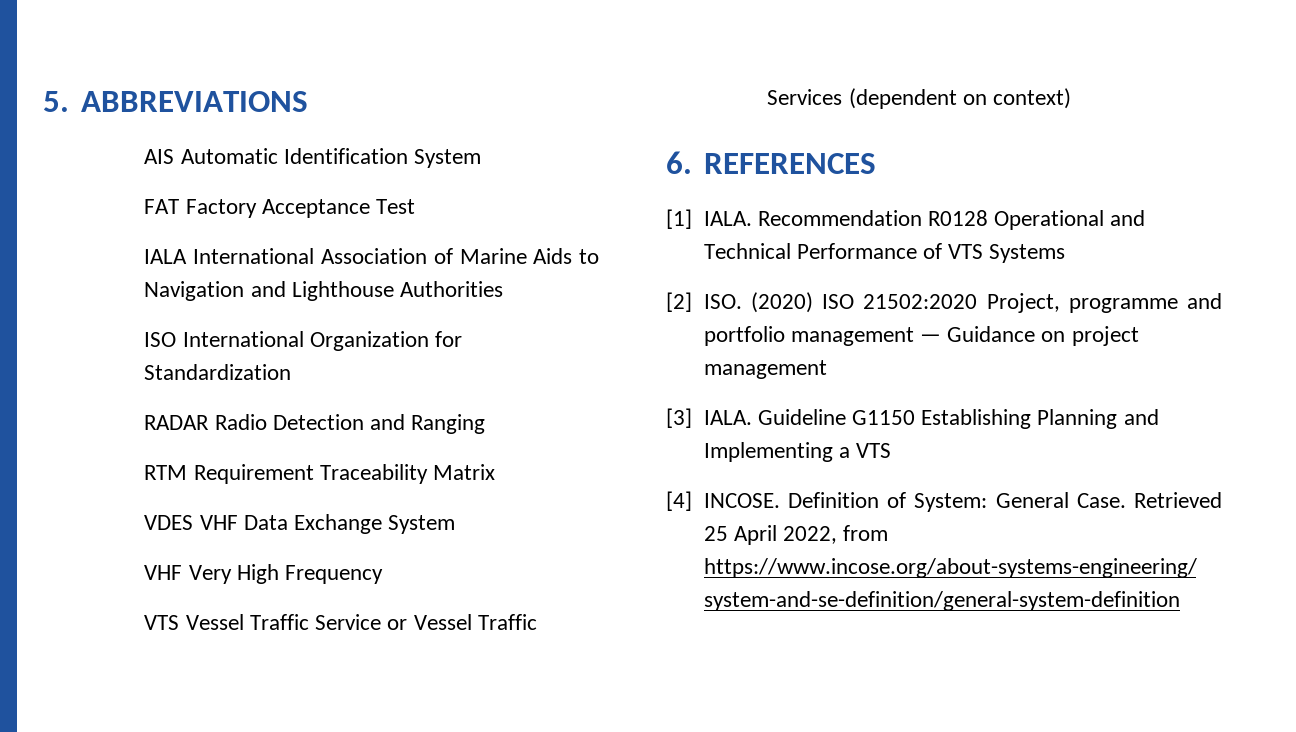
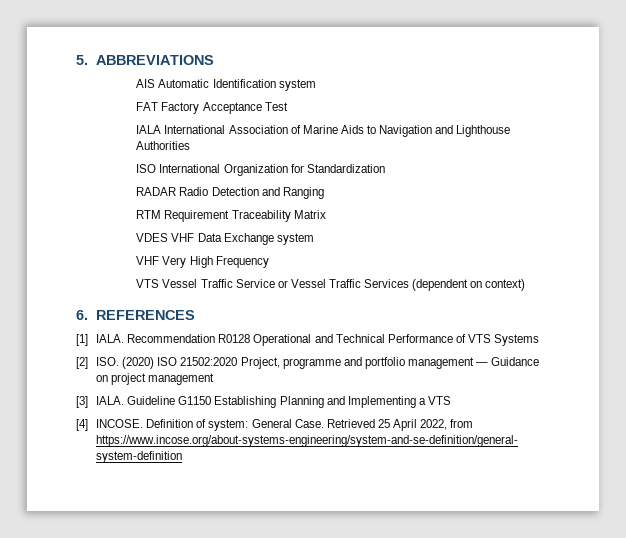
[414,149,482,168] System -> [278,79,316,91] system
[388,515,456,534] System -> [276,233,314,245] system
[914,493,988,512] System: -> [208,419,249,431] system:

